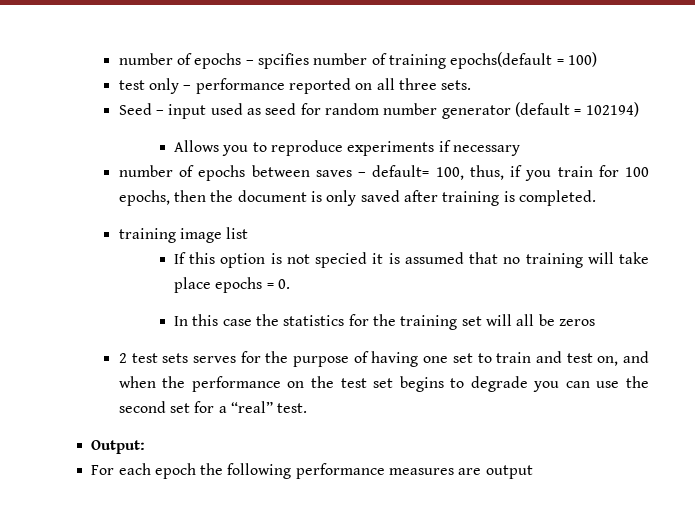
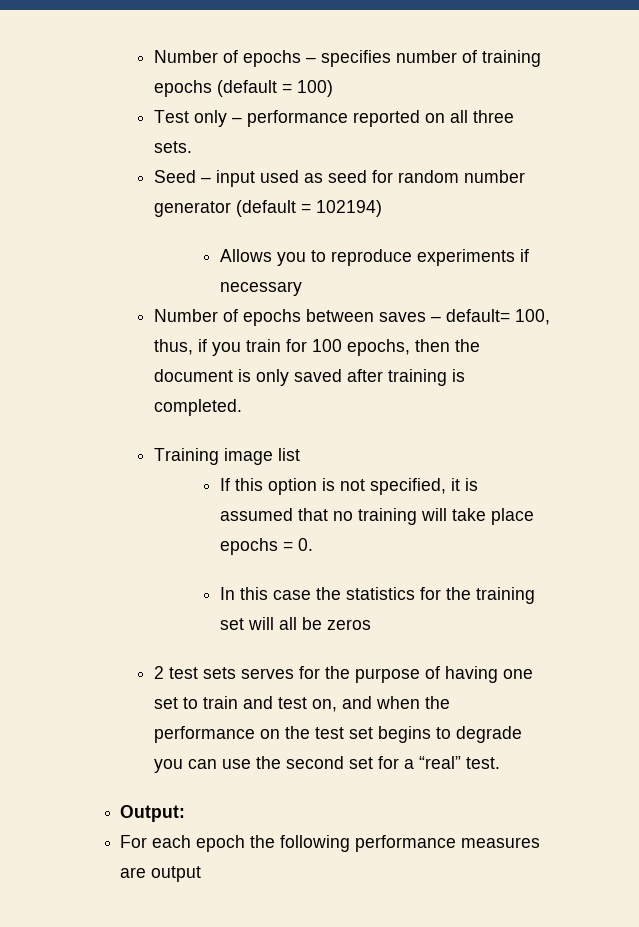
[118,53,173,65] number -> [153,50,218,63] Number
[258,53,310,69] spcifies -> [320,50,391,67] specifies
[450,52,553,69] epochs(default -> [153,80,277,97] epochs (default
[118,80,145,90] test -> [153,110,189,123] Test
[118,165,173,177] number -> [153,309,218,322] Number
[118,228,176,243] training -> [153,448,219,465] Training
[315,252,368,268] specied -> [370,478,447,495] specified,

